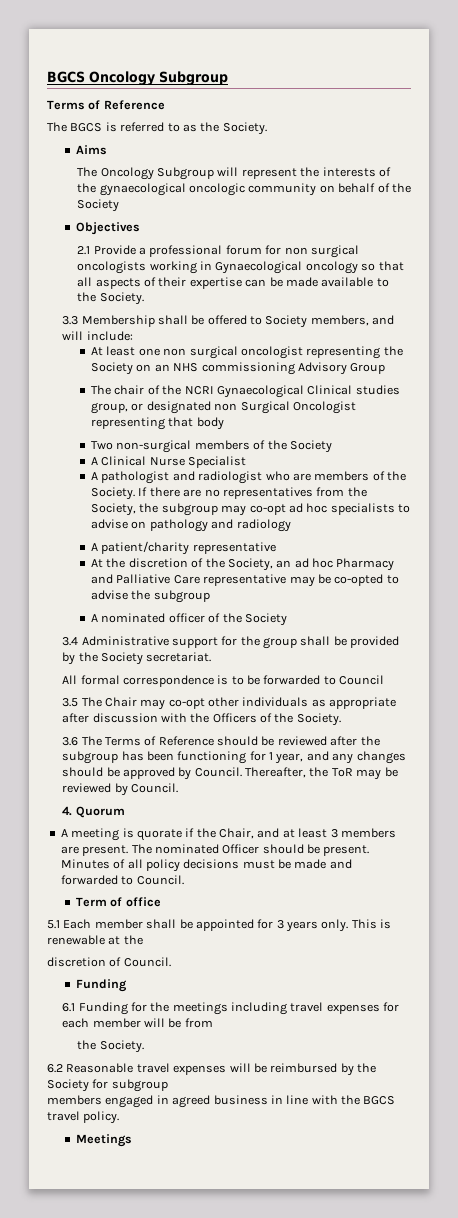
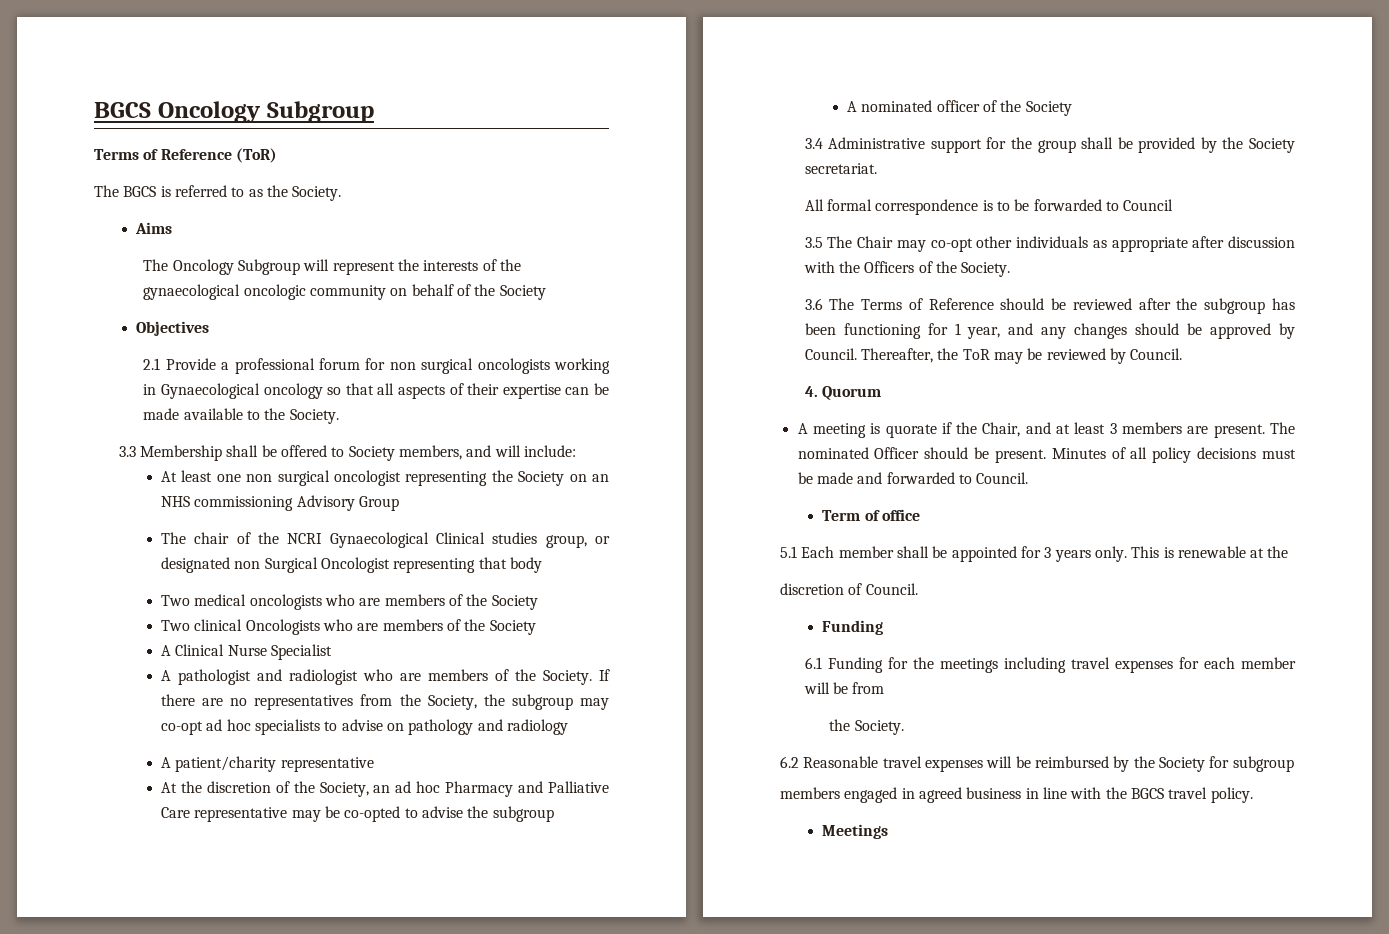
(165, 105) none -> [235,148,277,163] (ToR)
[116,440,192,453] non-surgical -> [194,594,538,610] [160,619,379,635] medical oncologists who are members of the Society // Two clinical Oncologists who are

